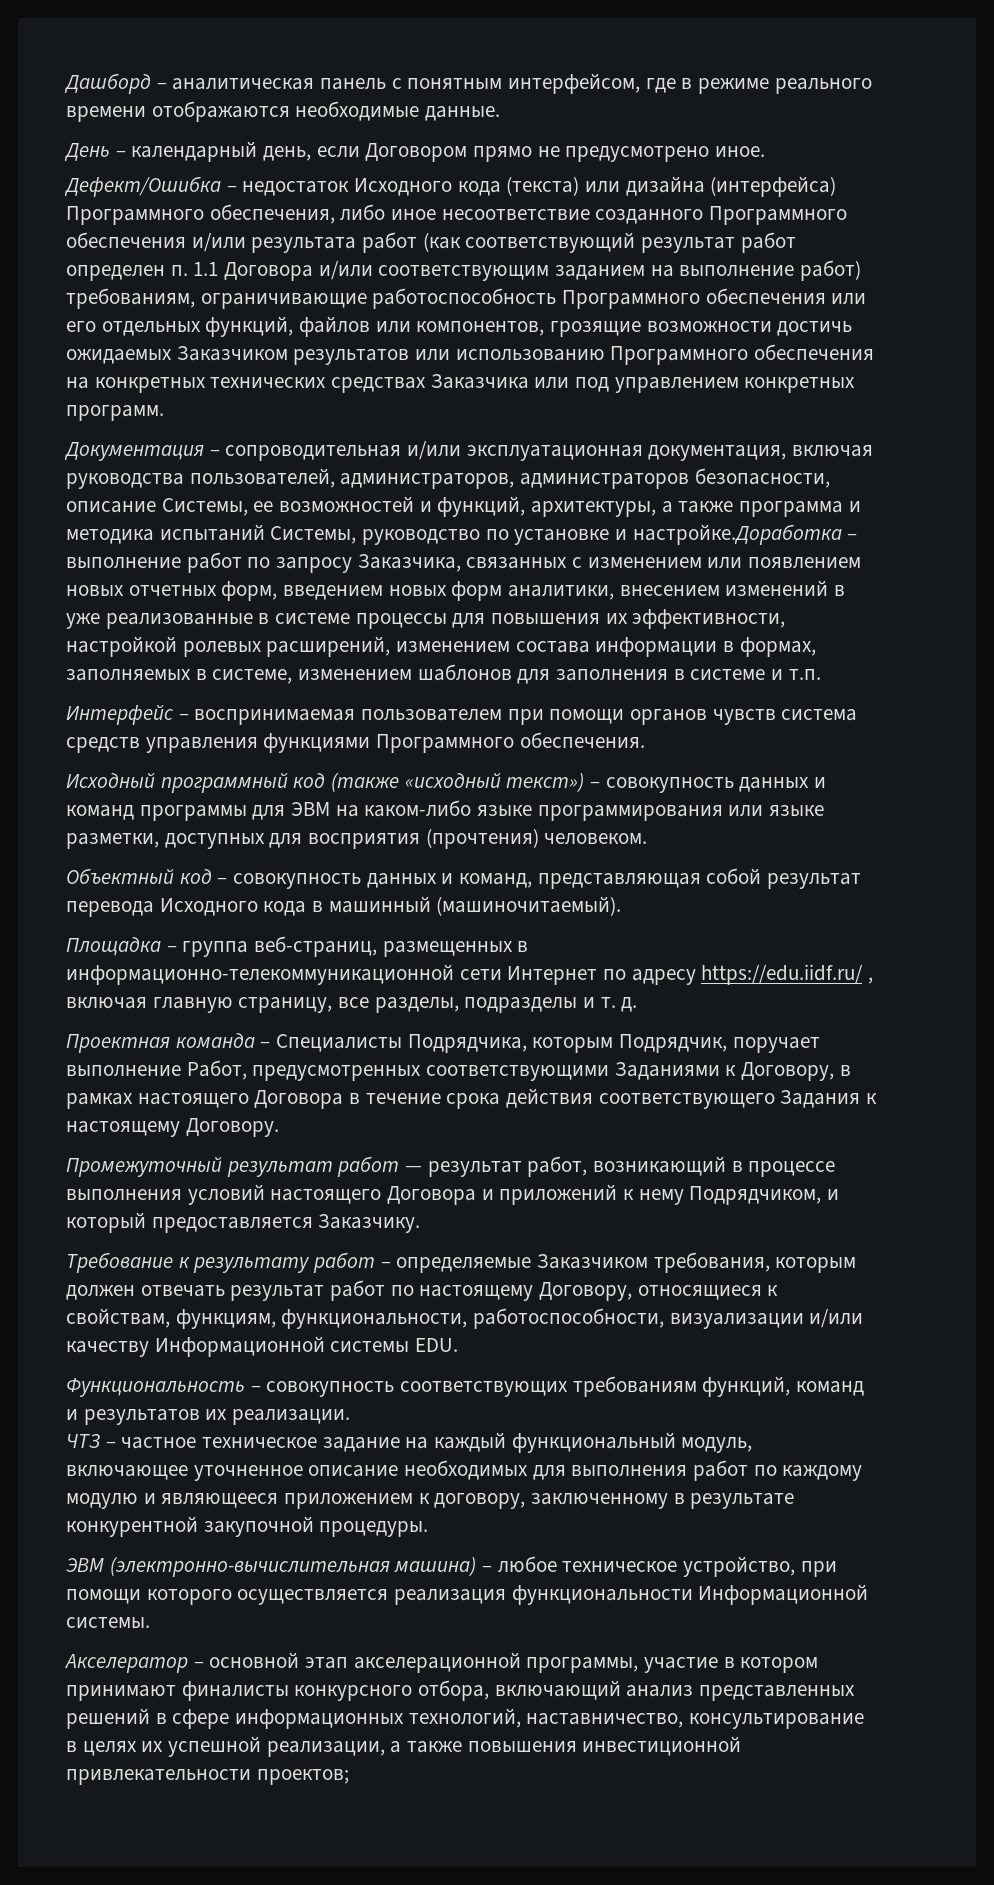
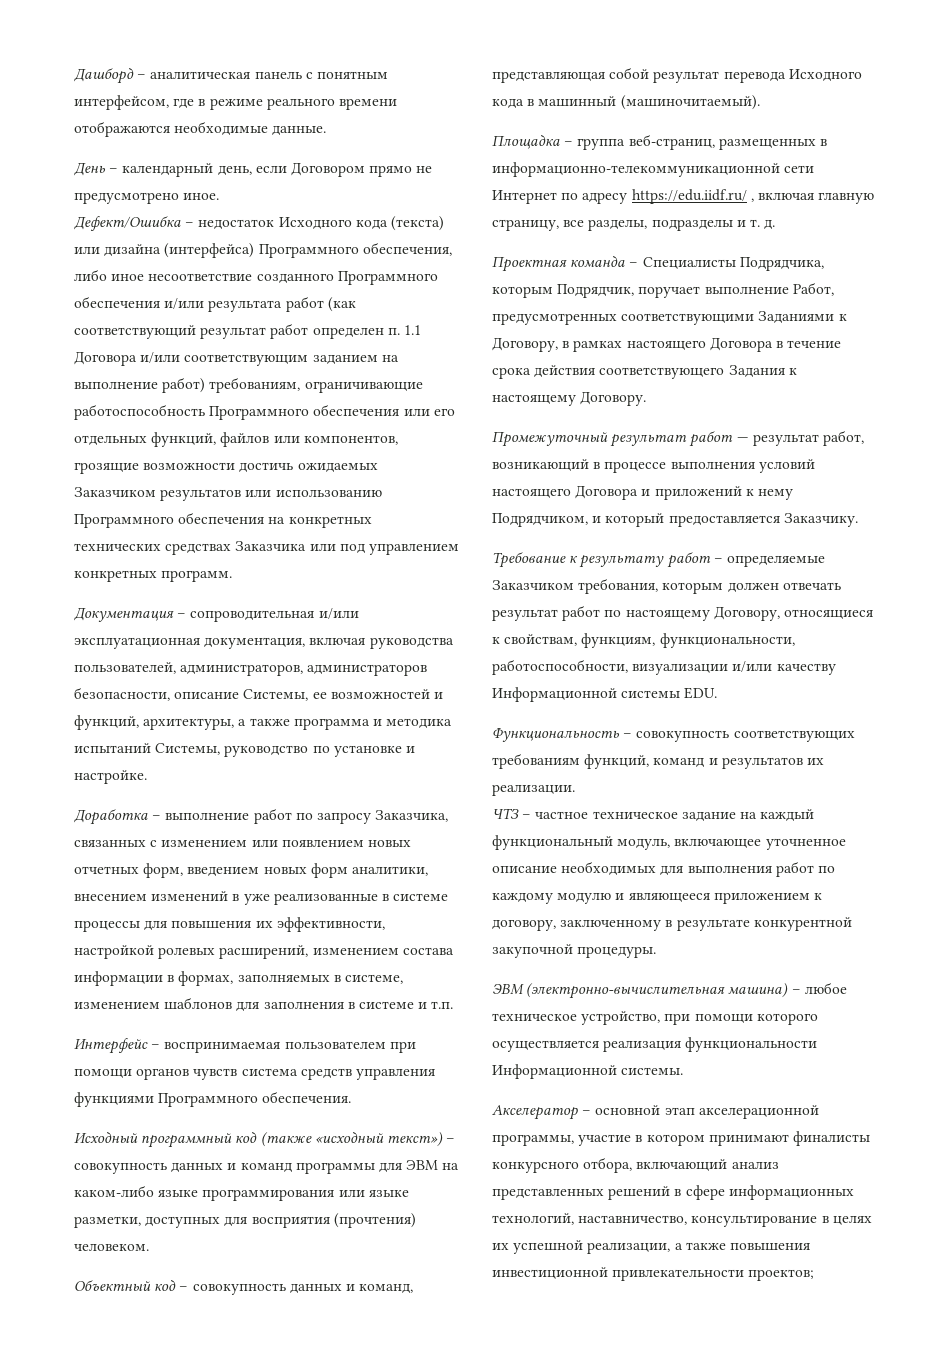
[632,524,842,545] настройке.Доработка -> [74,770,147,784] [74,809,148,825] настройке. // Доработка

